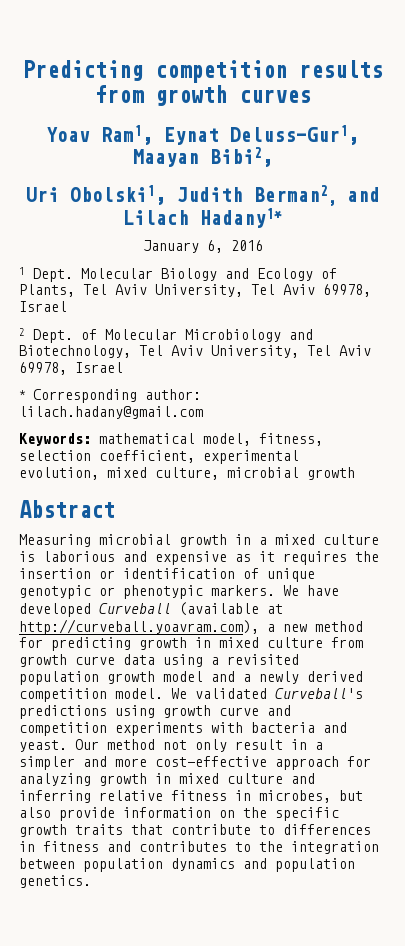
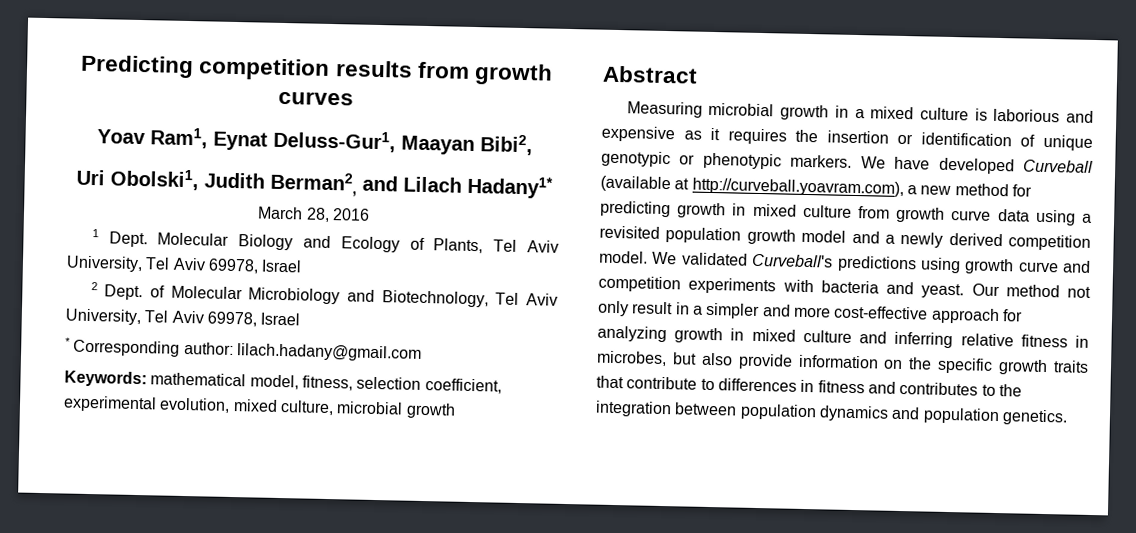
[142,240,223,253] January 6, -> [257,206,330,222] March 28,

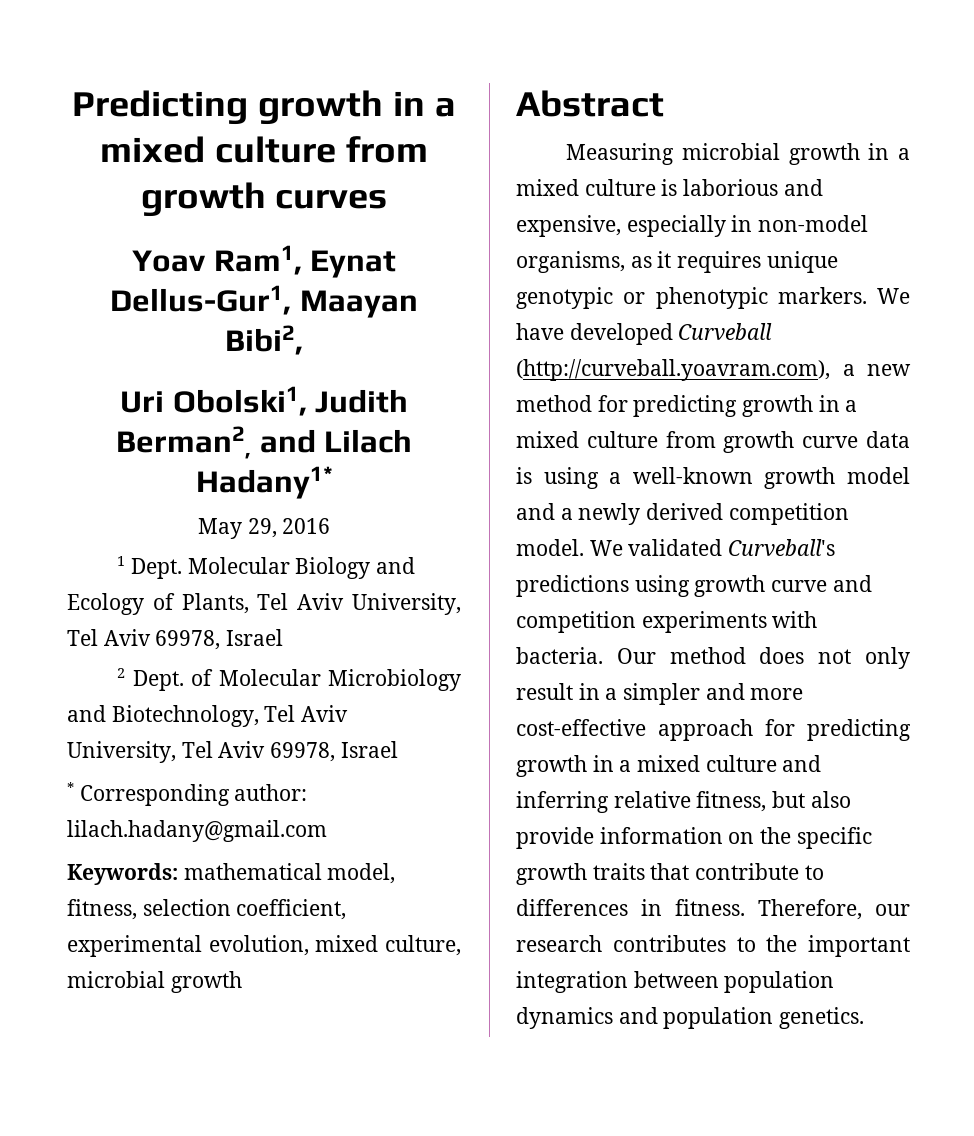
[198,57,413,81] competition results -> [258,90,456,125] [100,136,336,163] growth in a mixed culture
[273,129,396,153] Deluss-Gur1, -> [110,285,292,315] Dellus-Gur1,
[257,206,330,222] March 28, -> [197,518,277,539] May 29,
[601,125,1036,147] expensive as it requires the insertion or identification of -> [516,215,869,237] [516,251,762,273] expensive, especially in non-model organisms, as it requires
[600,175,904,198] (available at http://curveball.yoavram.com), -> [516,359,830,381] (http://curveball.yoavram.com),
(747, 209) none -> [845,400,858,412] a
(1030, 215) none -> [516,467,532,484] is
[599,225,742,244] revisited population -> [632,467,753,484] well-known
[820,280,965,299] bacteria and yeast. -> [516,647,603,664] bacteria.
(1060, 291) none -> [759,647,805,664] does
[597,325,745,344] analyzing growth in -> [807,719,911,741] [516,755,632,777] predicting growth in a
[1020,334,1089,348] [596,350,667,367] fitness in microbes, -> [696,791,767,812] fitness,
[817,380,896,394] fitness and -> [675,899,910,920] [516,935,602,952] fitness. Therefore, our research
(1022, 390) none -> [808,935,910,957] important

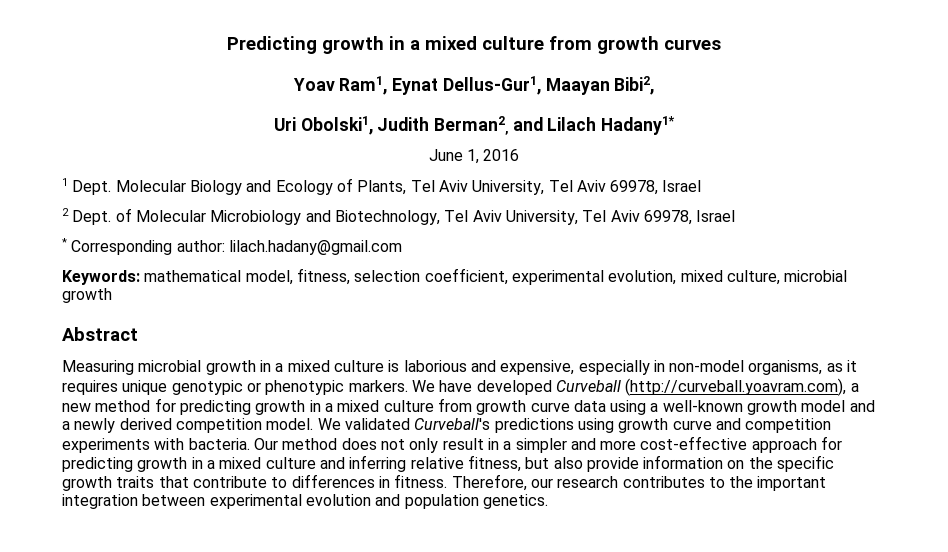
[197,518,277,539] May 29, -> [428,149,479,164] June 1,
[516,467,532,484] is -> (606, 406) none
[724,971,835,993] [516,1007,613,1029] population dynamics -> [209,494,371,509] experimental evolution

